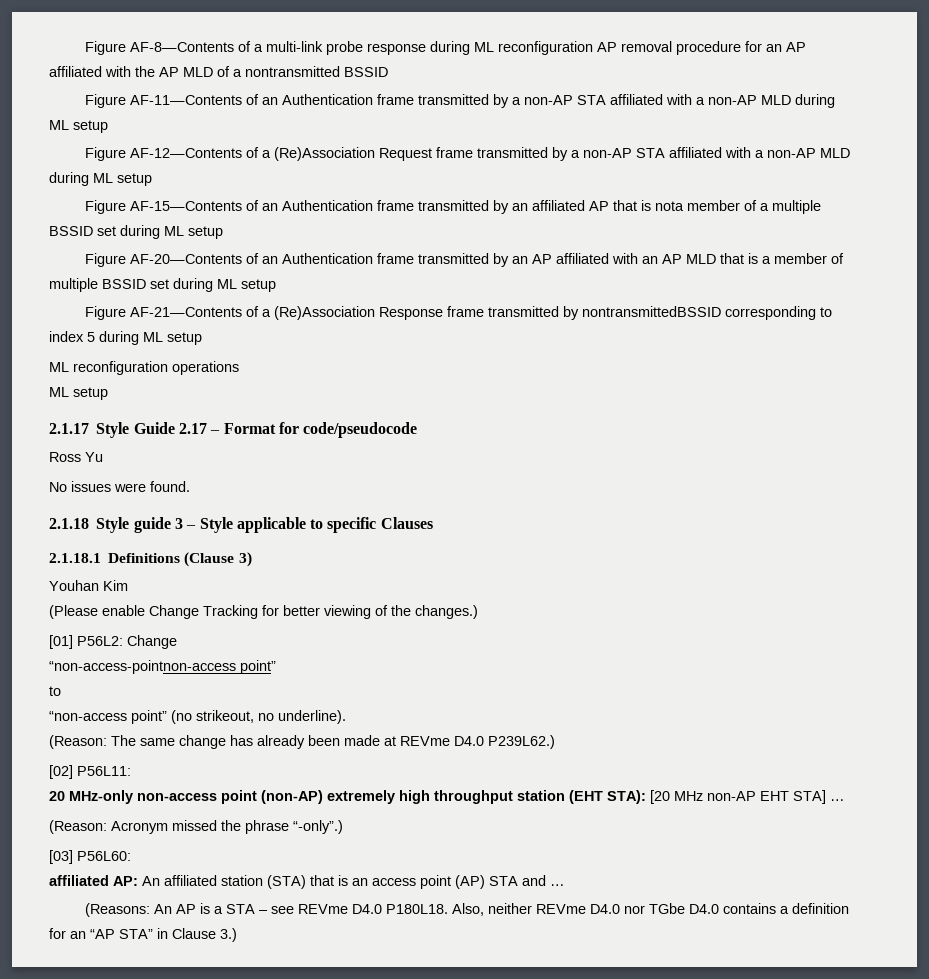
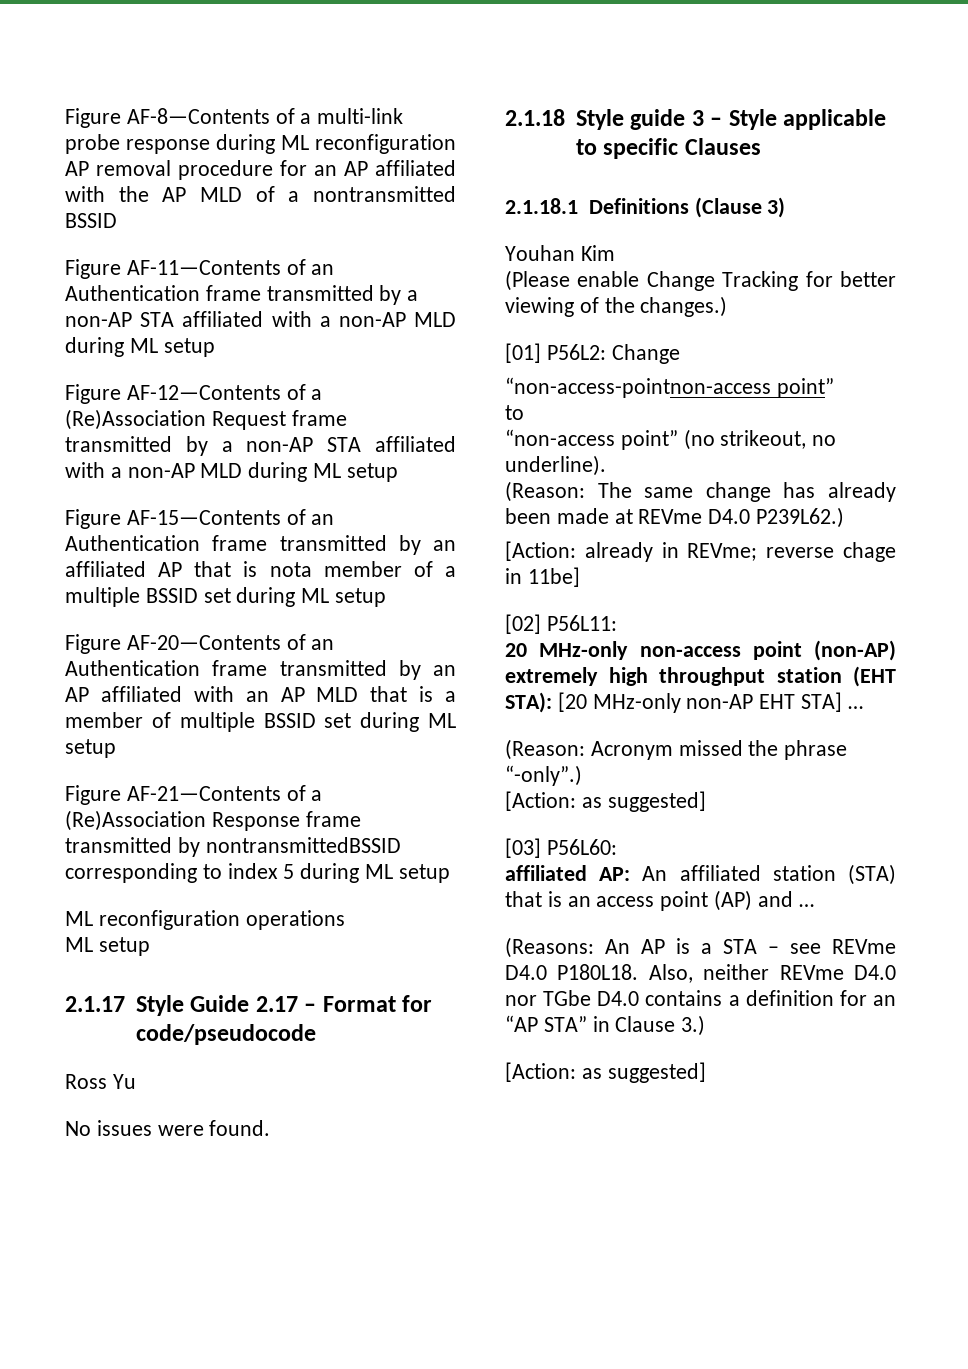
(555, 742) none -> [505,541,896,562] [505,567,580,587] // [Action: already in REVme; reverse chage in 11be]
[674,791,703,801] MHz -> [592,693,681,713] MHz-only
(343, 827) none -> [505,791,706,812] // [Action: as suggested]
[489,876,518,886] STA -> (753, 900) none
(237, 935) none -> [505,1062,706,1083] // [Action: as suggested]

